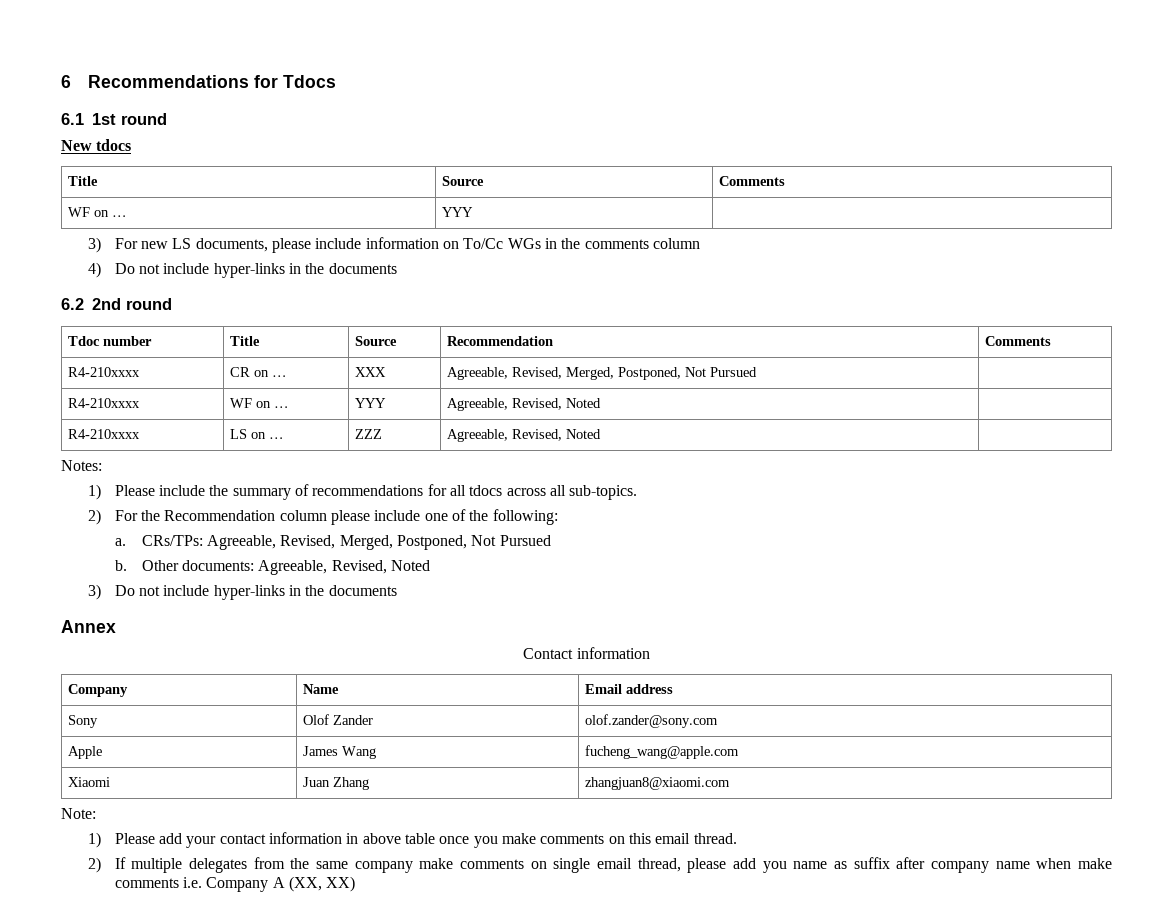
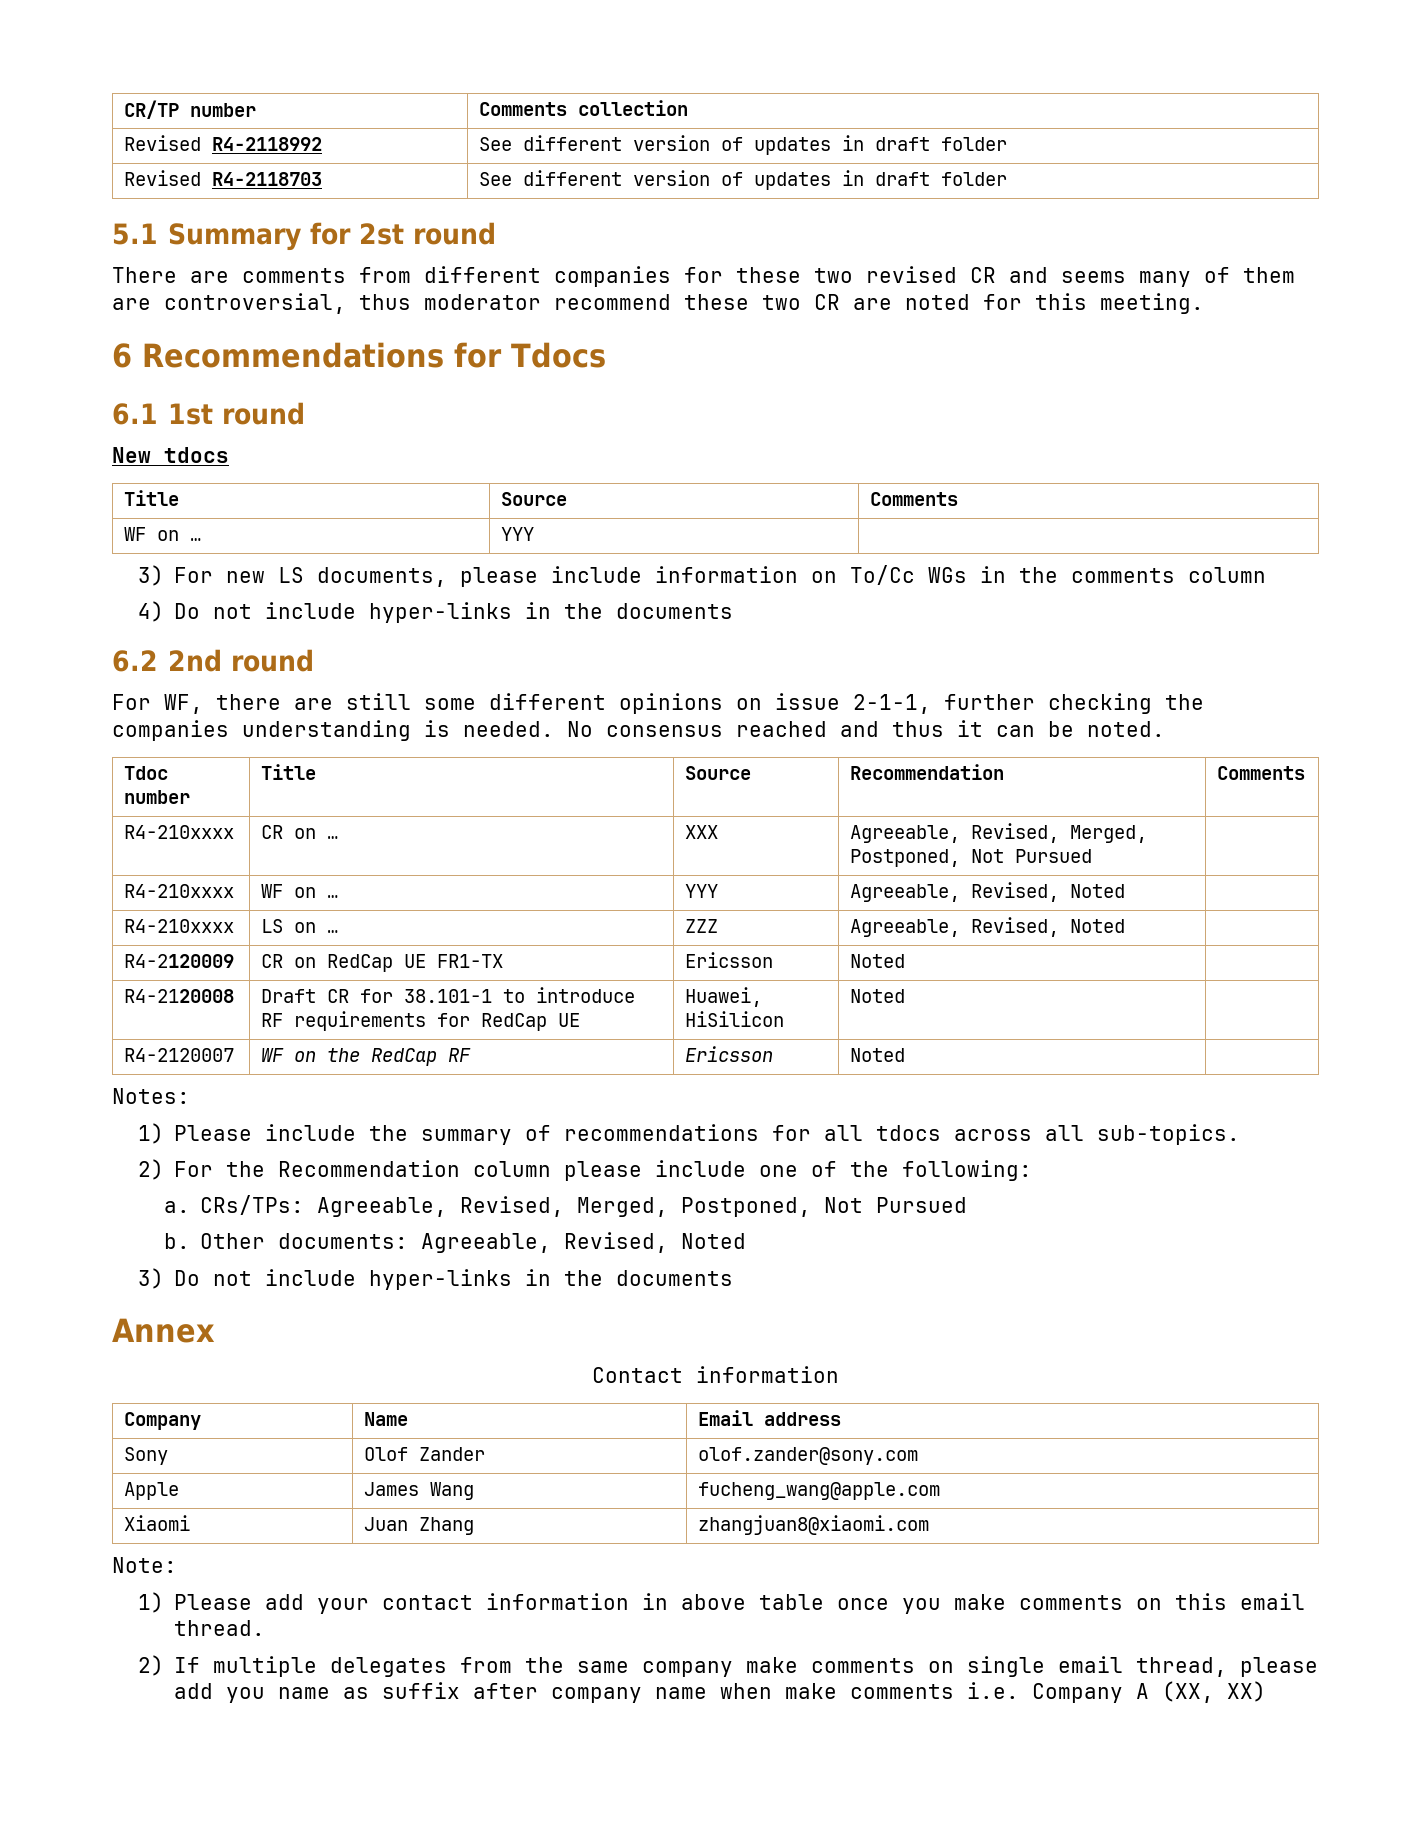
(61, 81) none -> [123,100,256,119] [478,100,688,116] [123,135,322,151] [478,135,1007,155] [123,170,322,186] [478,170,1007,190] [112,222,497,251] [112,266,1295,287] [112,293,1204,314] CR/TP number | Comments collection // Revised R4-2118992 | See different version of updates in draft folder // Revised R4-2118703 | See different version of updates in draft folder // 5.1 Summary for 2st round // There are comments from different companies for these two revised CR and seems many of them are controversial, thus moderator recommend these two CR are noted for this meeting. //
(172, 304) none -> [112,693,1204,714] [112,720,1165,741] // For WF, there are still some different opinions on issue 2-1-1, further checking the companies understanding is needed. No consensus reached and thus it can be noted.
(602, 434) none -> [123,954,234,968] [260,954,503,972] [684,952,773,968] [849,954,905,968] [123,989,234,1003] [260,987,635,1003] [260,1011,580,1031] [684,987,762,1007] [684,1011,784,1027] [849,989,905,1003] [123,1048,234,1062] [260,1048,471,1066] [684,1046,773,1062] [849,1048,905,1062] // R4-2120009 | CR on RedCap UE FR1-TX | Ericsson | Noted | // R4-2120008 | Draft CR for 38.101-1 to introduce RF requirements for RedCap UE | Huawei, HiSilicon | Noted | // R4-2120007 | WF on the RedCap RF | Ericsson | Noted |

